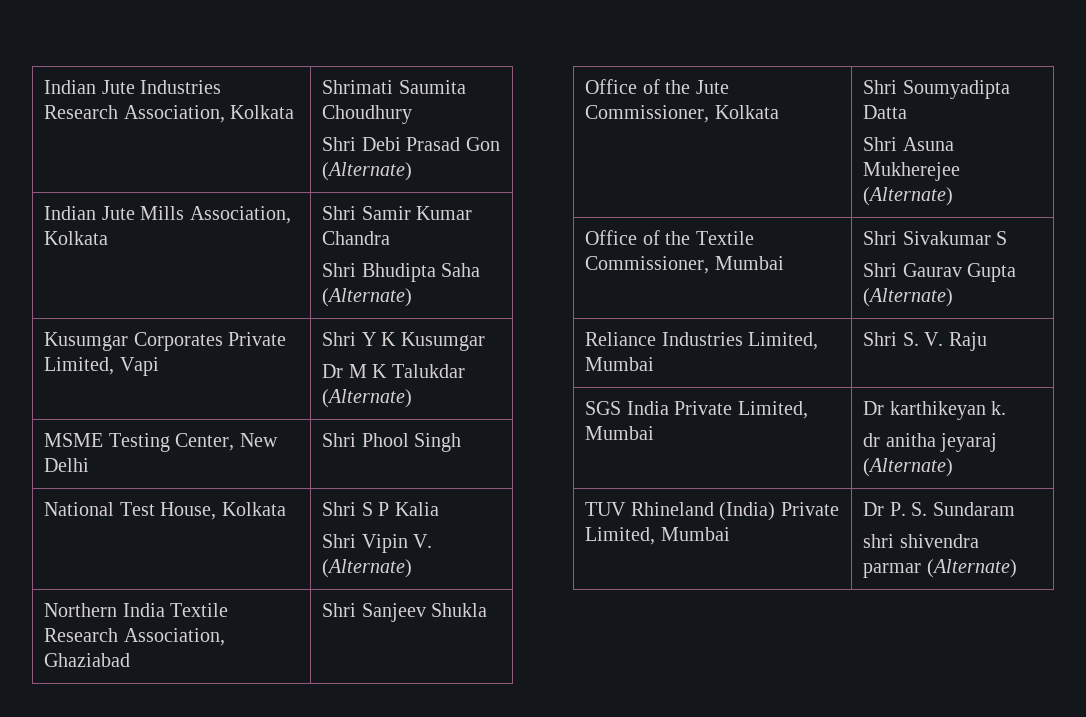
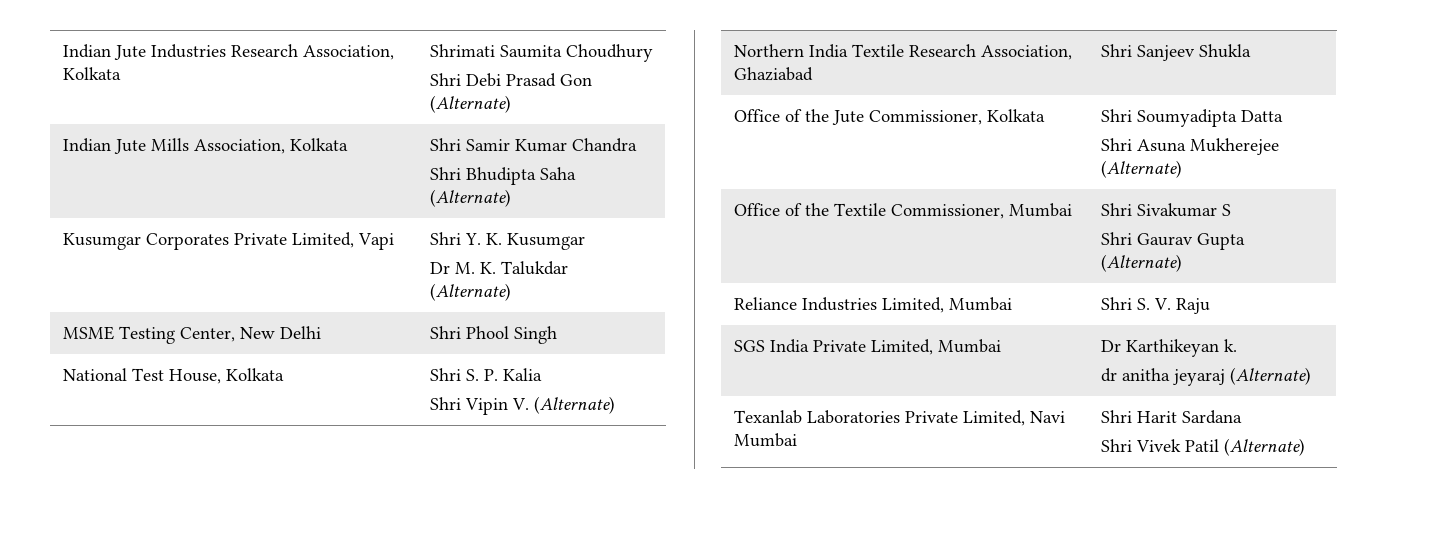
[361,332,397,346] Y K -> [464,233,502,245] Y. K.
[348,364,388,378] M K -> [454,262,496,274] M. K.
[361,502,390,516] S P -> [465,369,498,381] S. P.
[889,401,986,420] karthikeyan -> [1125,339,1219,357] Karthikeyan
[585,502,839,521] [585,527,730,545] [863,502,1015,516] [863,534,979,548] [863,563,922,578] TUV Rhineland (India) Private Limited, Mumbai | Dr P. S. Sundaram // shri shivendra parmar -> [733,410,1065,426] [733,433,797,447] [1100,410,1242,424] [1100,439,1219,452] Texanlab Laboratories Private Limited, Navi Mumbai | Shri Harit Sardana // Shri Vivek Patil

